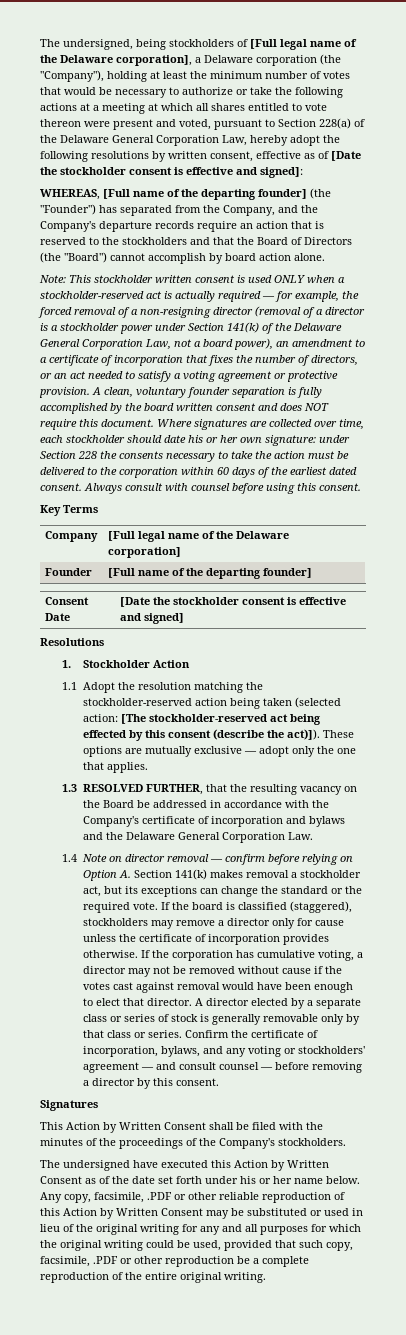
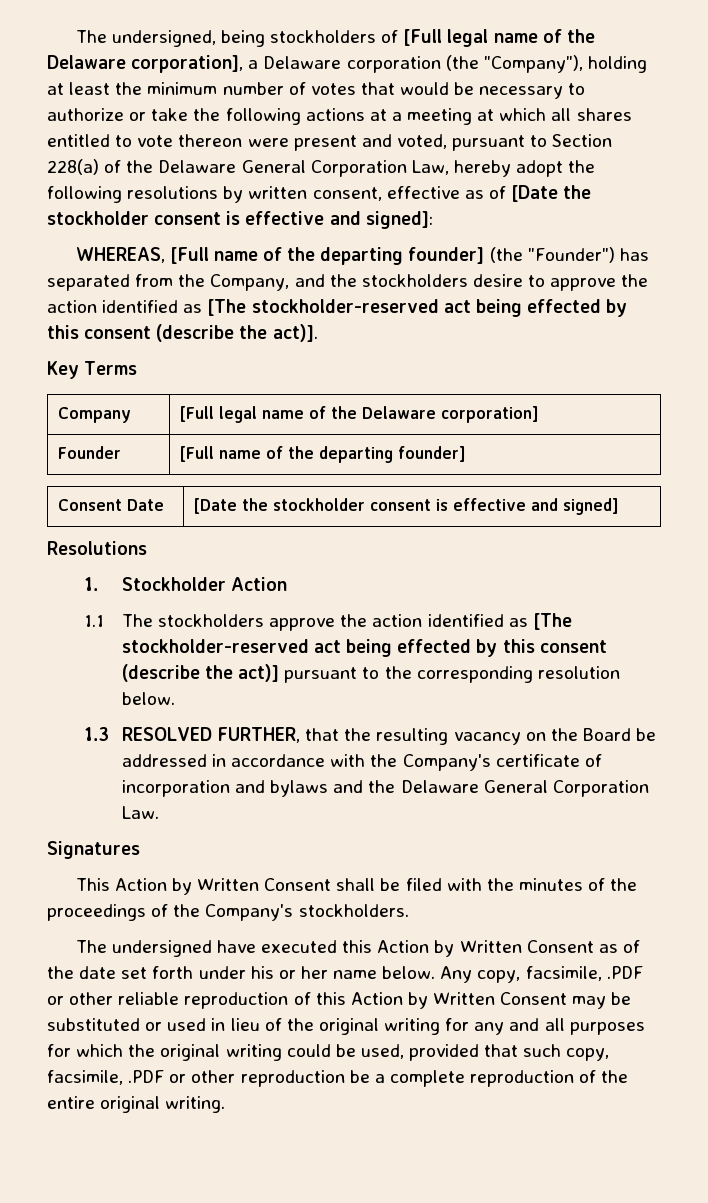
[40,221,324,232] [40,237,352,245] [40,252,325,264] [39,275,345,283] [40,291,359,302] [38,306,365,318] [40,322,342,334] [40,338,365,350] [40,355,358,366] [40,371,338,382] [39,387,322,398] [40,403,329,414] [40,419,364,430] [40,435,350,446] [40,451,349,462] [40,467,357,478] [40,483,361,494] Company's departure records require an action that is reserved to the stockholders and that the Board of Directors (the "Board") cannot accomplish by board action alone. // Note: This stockholder written consent is used ONLY when a stockholder-reserved act is actually required — for example, the forced removal of a non-resigning director (removal of a director is a stockholder power under Section 141(k) of the Delaware General Corporation Law, not a board power), an amendment to a certificate of incorporation that fixes the number of directors, or an act needed to satisfy a voting agreement or protective provision. A clean, voluntary founder separation is fully accomplished by the board written consent and does NOT require this document. Where signatures are collected over time, each stockholder should date his or her own signature: under Section 228 the consents necessary to take the action must be delivered to the corporation within 60 days of the earliest dated consent. Always consult with counsel before using this consent. -> [361,274,649,291] [47,299,628,317] [47,324,318,342] stockholders desire to approve the action identified as [The stockholder-reserved act being effected by this consent (describe the act)].
[83,682,264,693] [83,697,342,709] [83,714,119,722] Adopt the resolution matching the stockholder-reserved action being taken (selected action: -> [121,614,528,631] The stockholders approve the action identified as
[287,729,355,740] [83,746,357,757] [83,762,149,773] act)]). These options are mutually exclusive — adopt only the one that applies. -> [238,664,620,683] [121,692,175,705] act)] pursuant to the corresponding resolution below.
[61,854,354,865] [83,869,362,881] [83,886,363,897] [83,901,353,913] [83,918,345,929] [83,934,330,945] [83,950,364,961] [83,966,343,977] [83,982,354,993] [83,998,362,1009] [83,1014,361,1025] [83,1030,319,1038] [83,1046,366,1057] [83,1062,363,1073] [83,1078,220,1089] // 1.4 Note on director removal — confirm before relying on Option A. Section 141(k) makes removal a stockholder act, but its exceptions can change the standard or the required vote. If the board is classified (staggered), stockholders may remove a director only for cause unless the certificate of incorporation provides otherwise. If the corporation has cumulative voting, a director may not be removed without cause if the votes cast against removal would have been enough to elect that director. A director elected by a separate class or series of stock is generally removable only by that class or series. Confirm the certificate of incorporation, bylaws, and any voting or stockholders' agreement — and consult counsel — before removing a director by this consent. -> (159, 812) none

